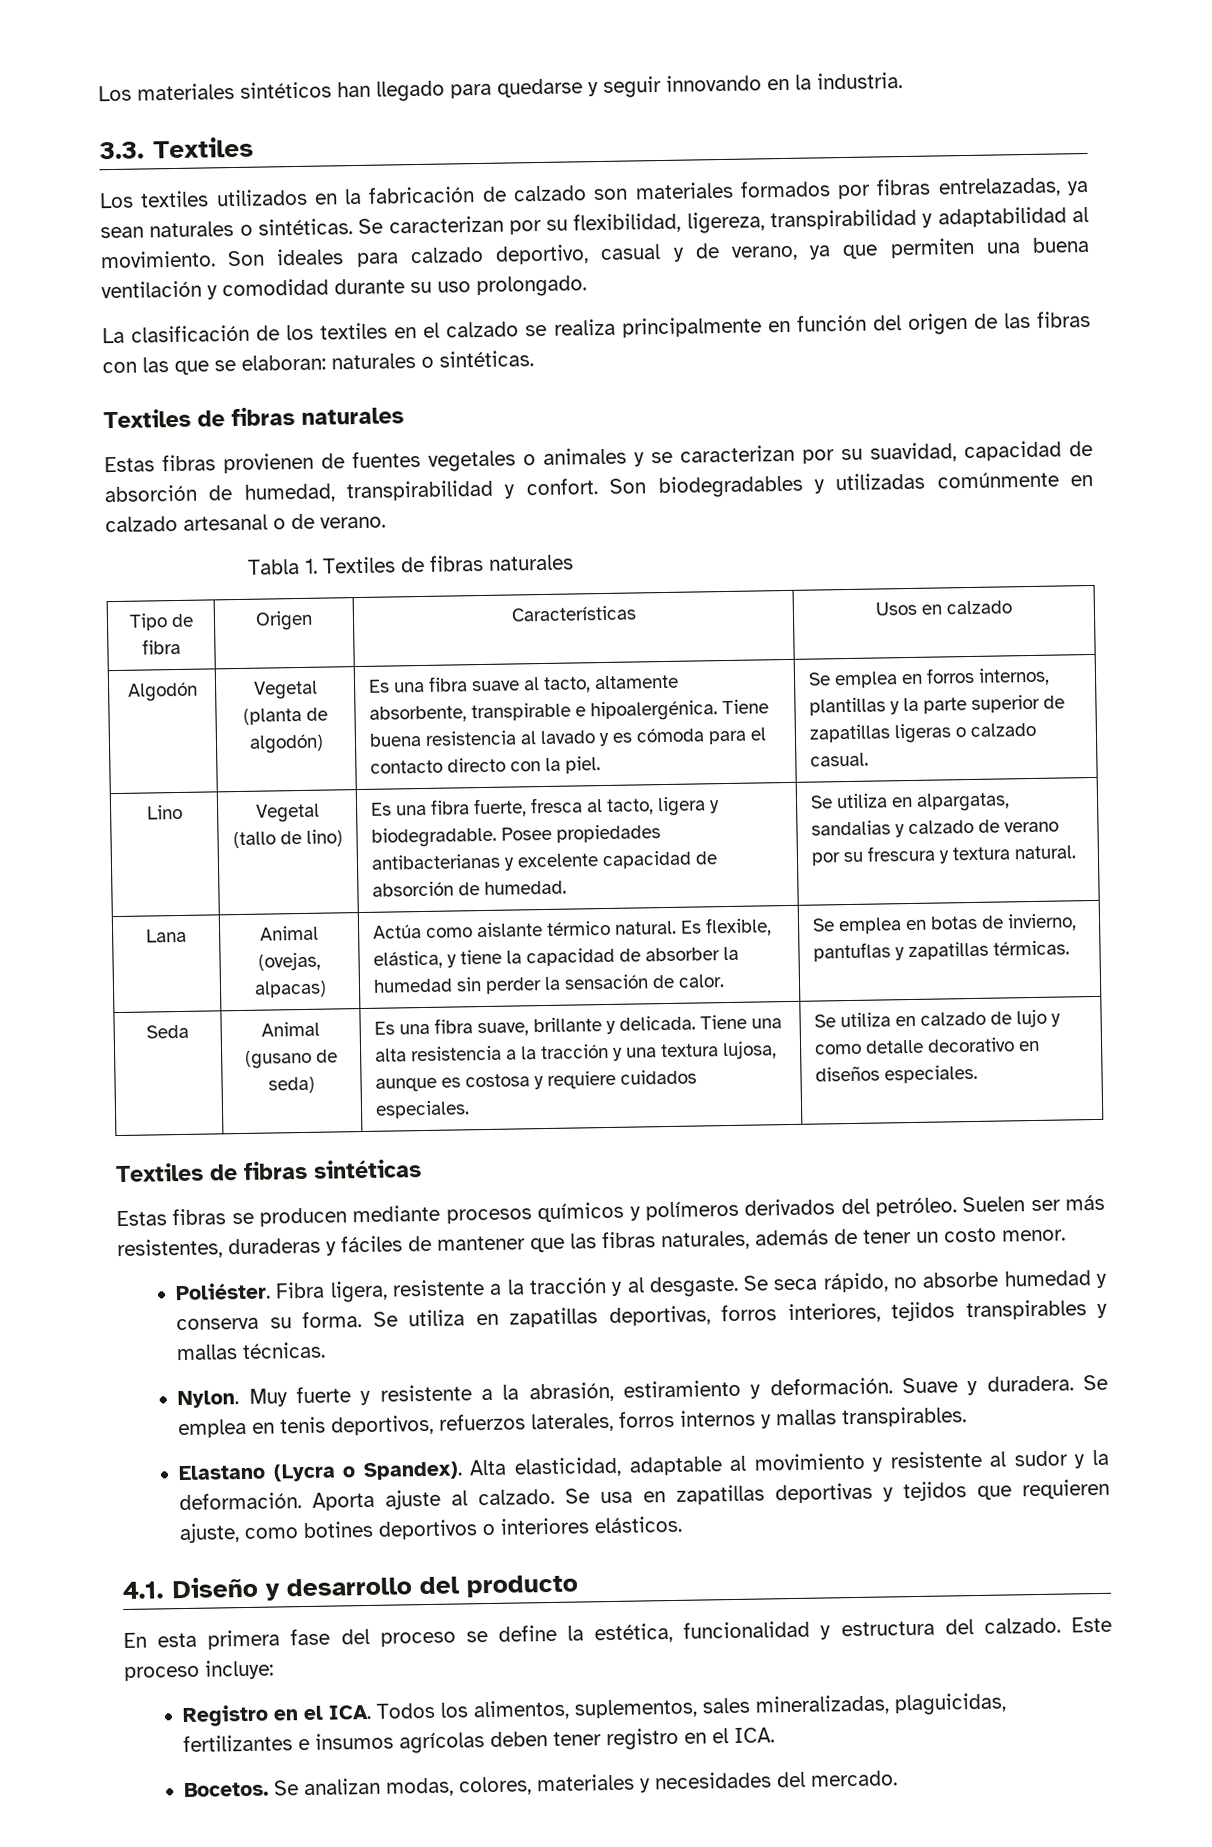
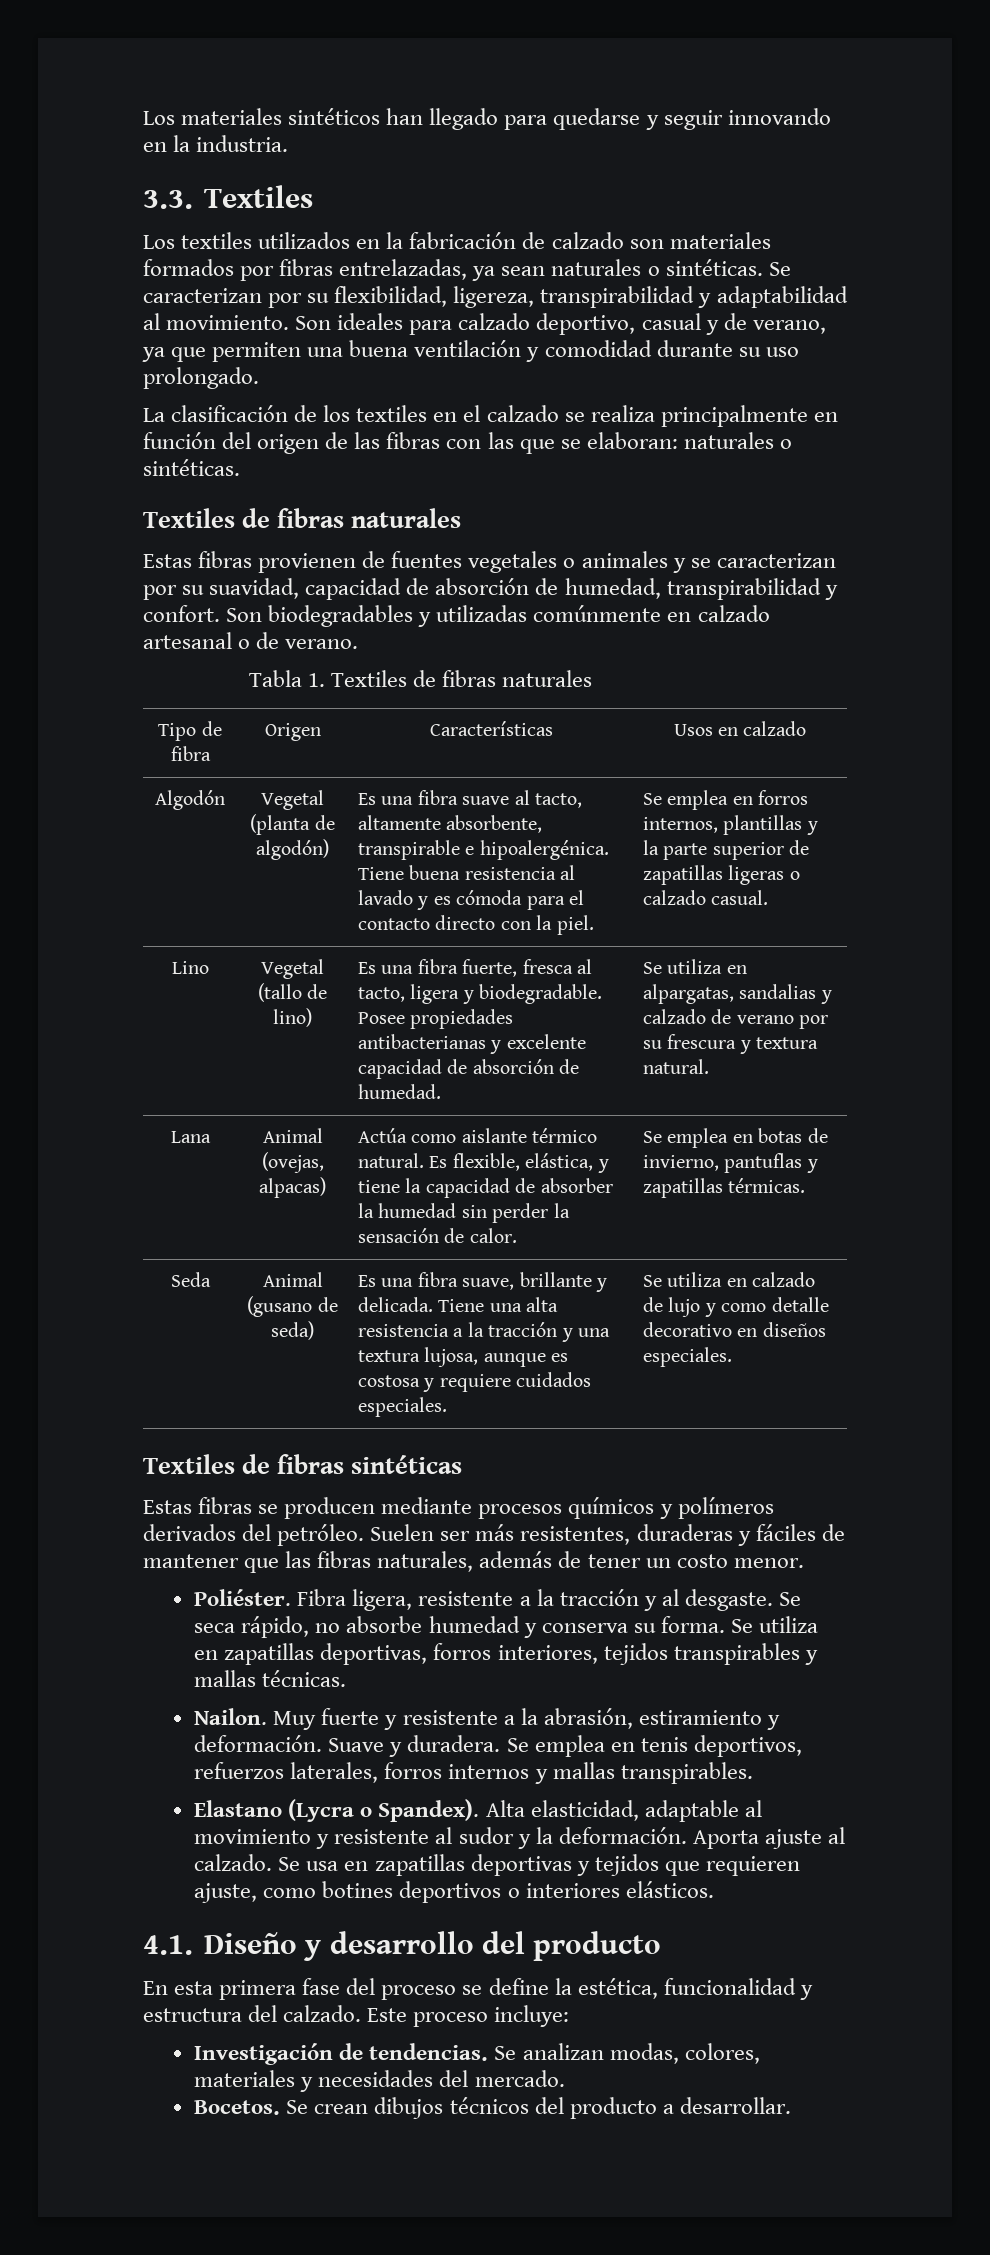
[177,1390,240,1409] Nylon. -> [194,1708,268,1725] Nailon.
[182,1692,1008,1728] [183,1727,776,1754] [184,1781,270,1798] Registro en el ICA. Todos los alimentos, suplementos, sales mineralizadas, plaguicidas, fertilizantes e insumos agrícolas deben tener registro en el ICA. // Bocetos. -> [194,2043,489,2065] Investigación de tendencias.
(899, 1778) none -> [194,2097,791,2119] // Bocetos. Se crean dibujos técnicos del producto a desarrollar.

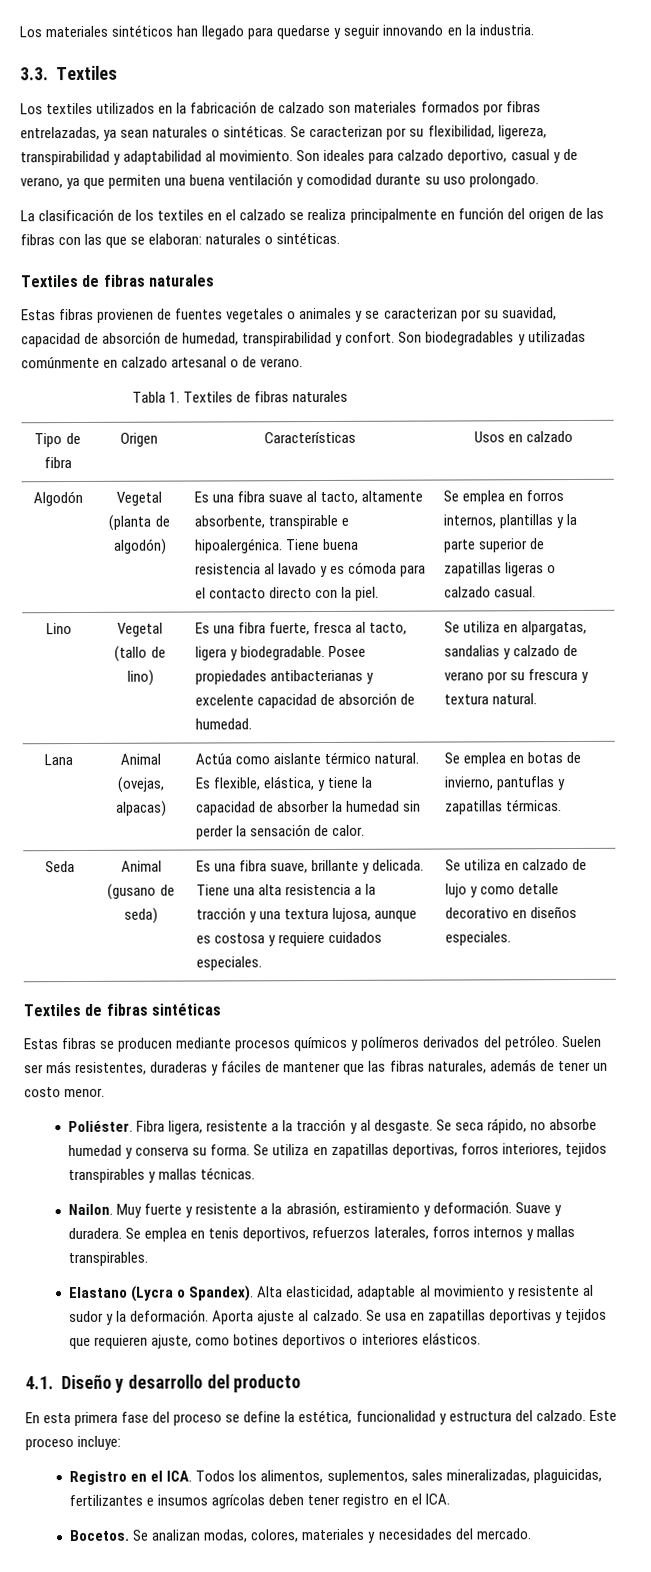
[194,2043,489,2065] Investigación de tendencias. -> [69,1468,602,1486] [69,1493,450,1509] [69,1529,131,1542] Registro en el ICA. Todos los alimentos, suplementos, sales mineralizadas, plaguicidas, fertilizantes e insumos agrícolas deben tener registro en el ICA. // Bocetos.
[194,2097,791,2119] // Bocetos. Se crean dibujos técnicos del producto a desarrollar. -> (532, 1534) none

